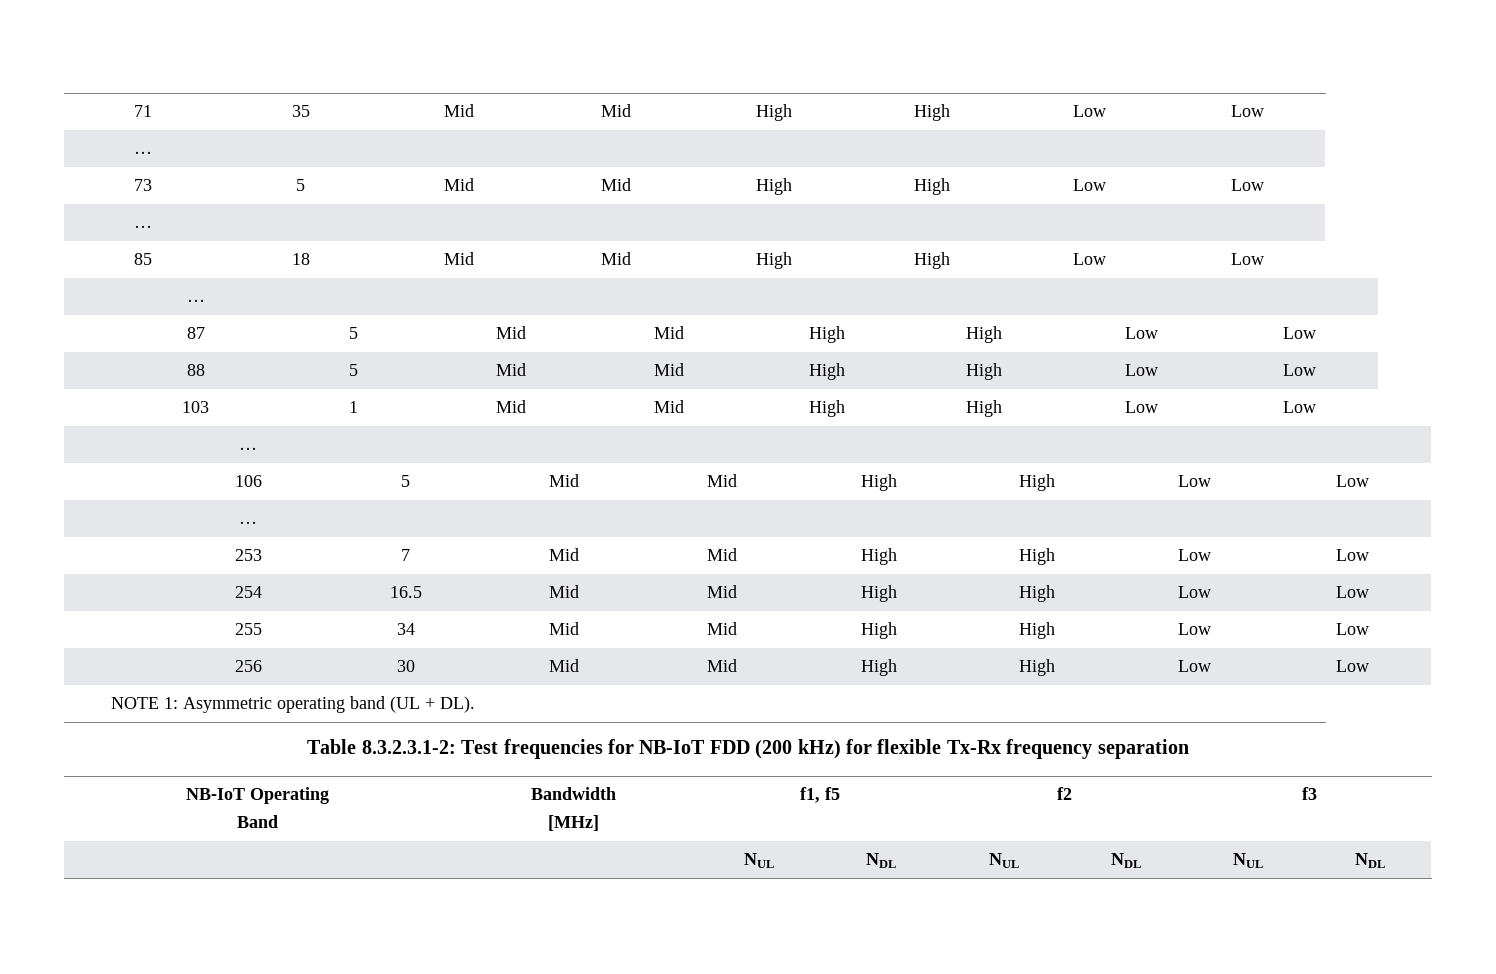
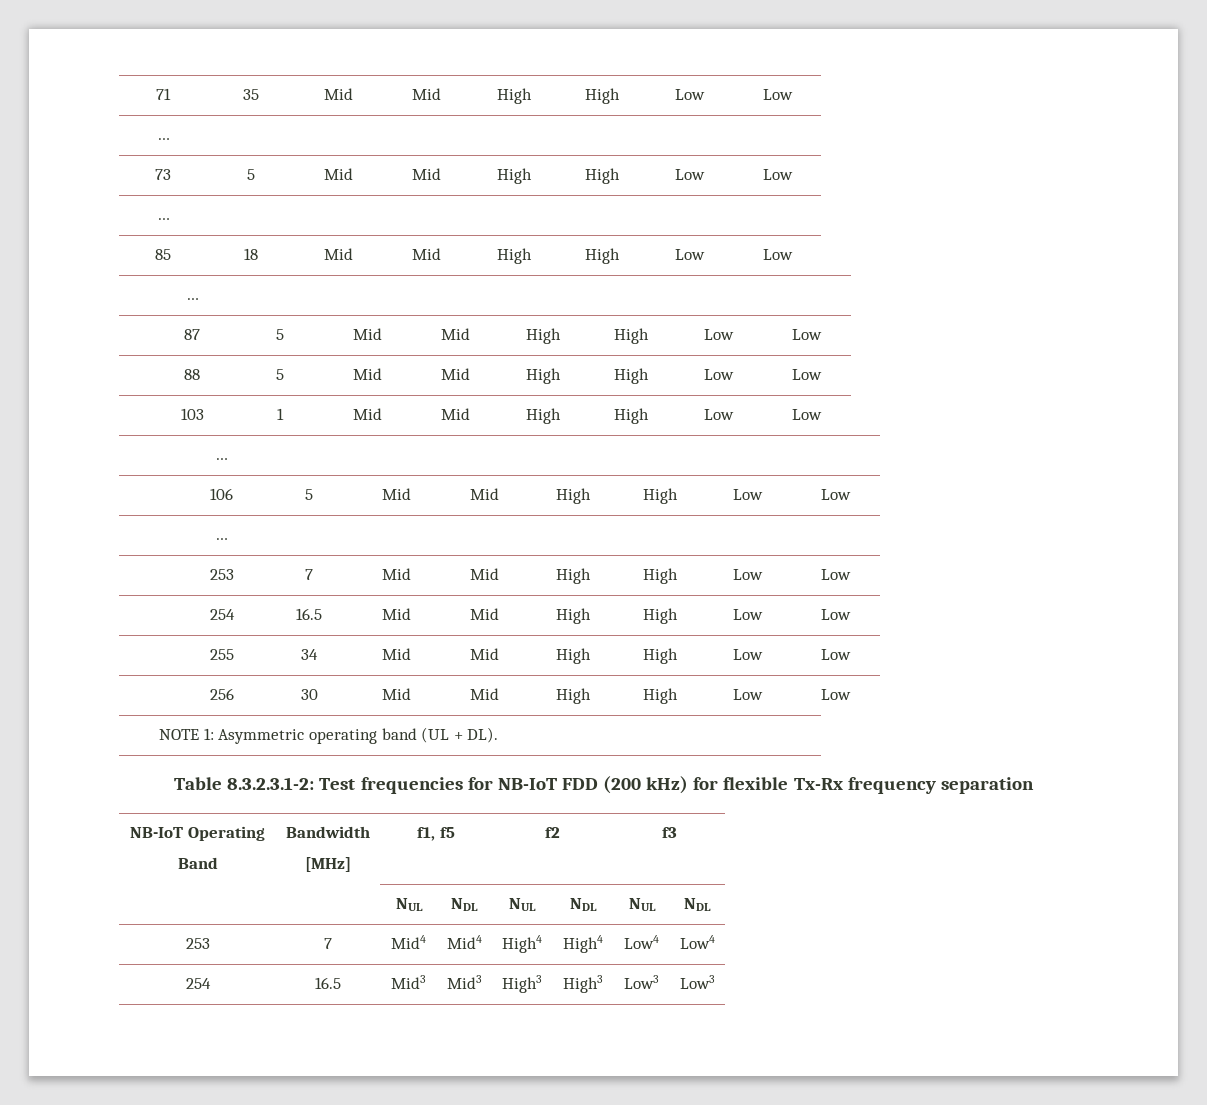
(1385, 860) none -> [185,938,210,949] [324,938,332,949] [391,935,426,949] [446,935,482,949] [502,935,542,953] [563,935,603,953] [624,935,659,949] [679,935,715,949] [185,978,211,989] [315,977,341,989] [391,975,426,989] [446,975,482,989] [502,975,542,993] [563,975,603,993] [624,975,659,989] [679,975,715,989] // 253 | 7 | Mid4 | Mid4 | High4 | High4 | Low4 | Low4 // 254 | 16.5 | Mid3 | Mid3 | High3 | High3 | Low3 | Low3

